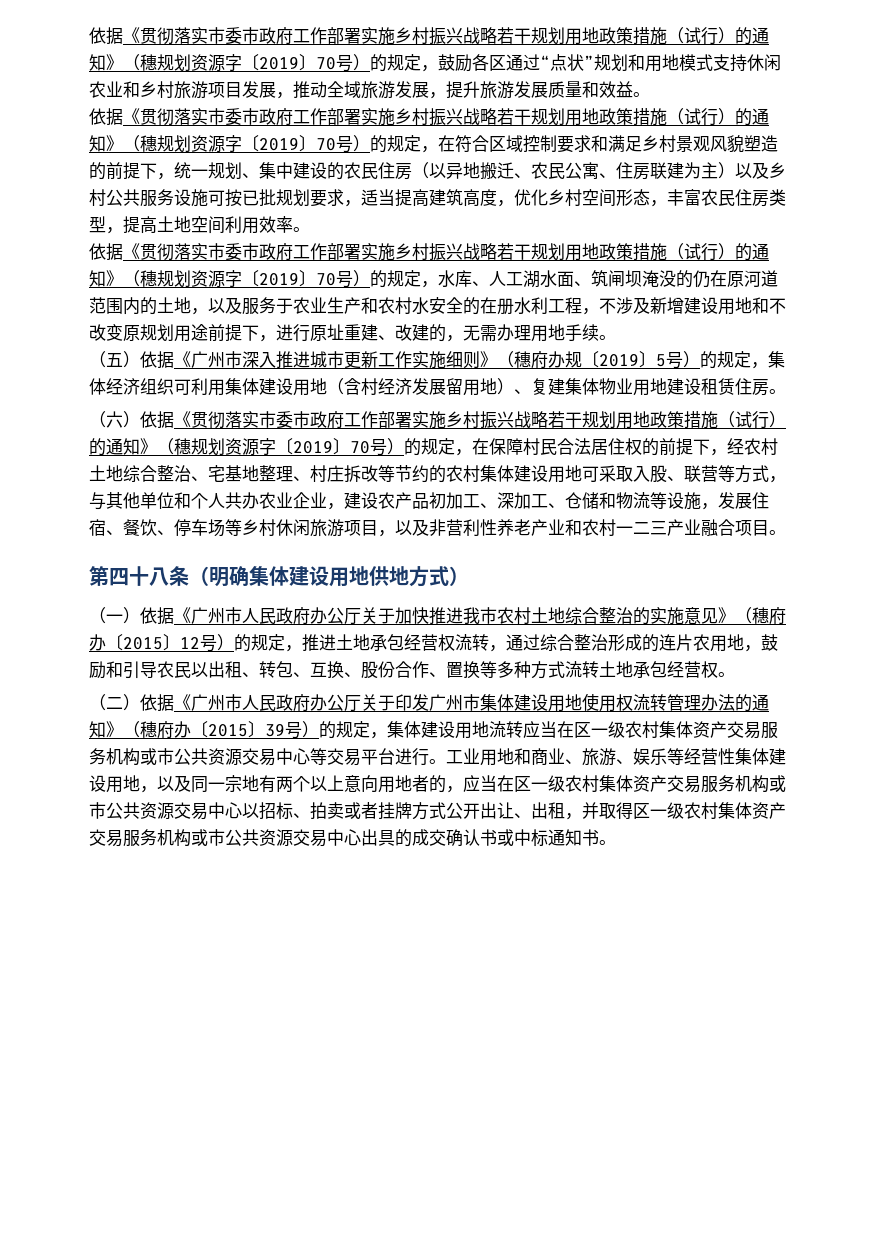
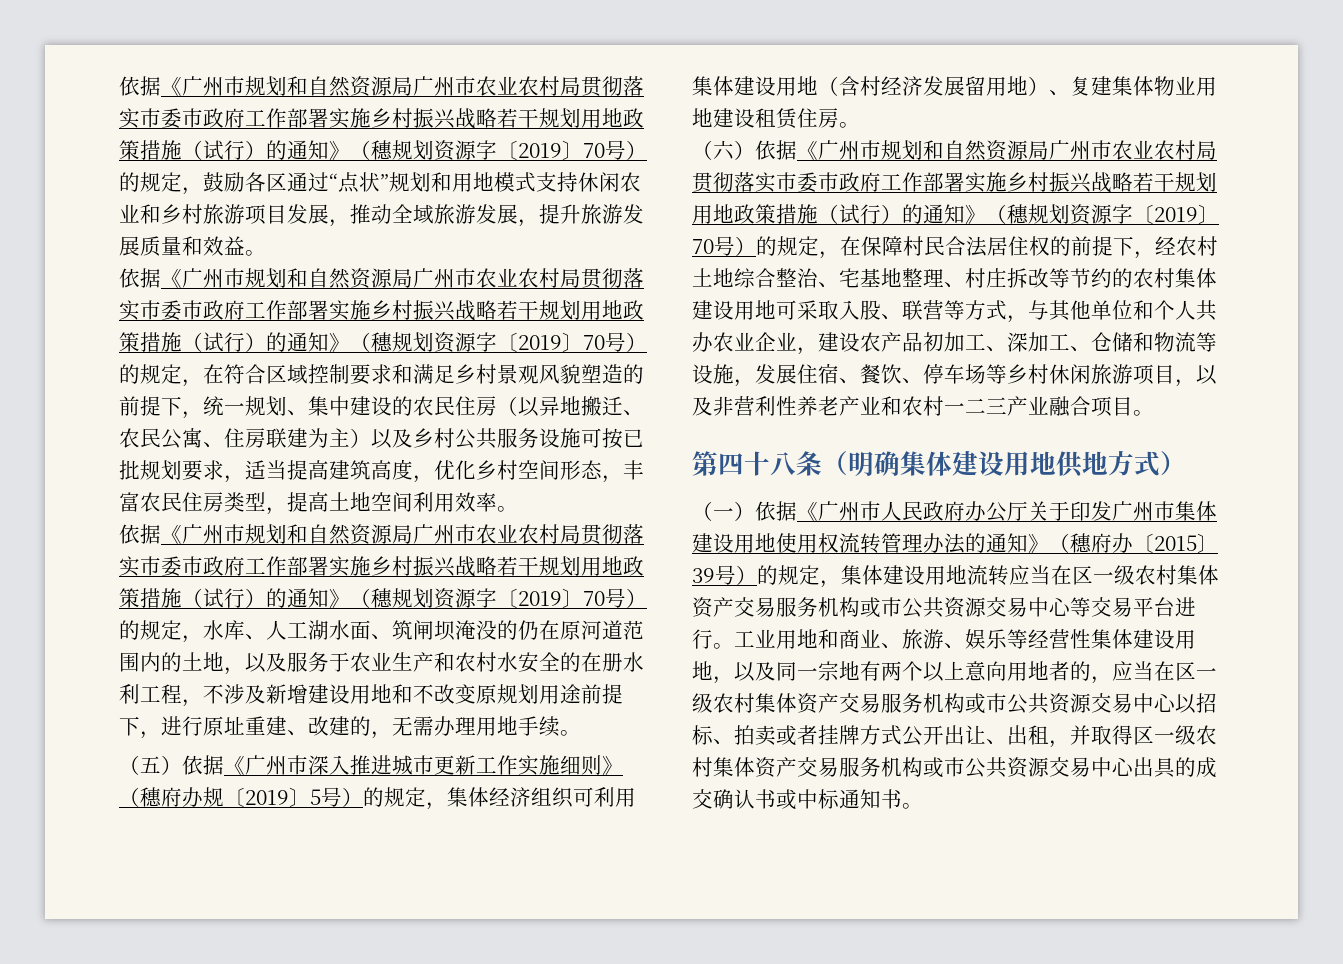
[89,27,140,45] 依据《 -> [119,76,581,97] 依据《广州市规划和自然资源局广州市农业农村局
(140, 116) none -> [182,268,581,289] 广州市规划和自然资源局广州市农业农村局
(140, 251) none -> [182,524,581,545] 广州市规划和自然资源局广州市农业农村局
(191, 419) none -> [818,140,1217,161] 广州市规划和自然资源局广州市农业农村局
[395,607,786,625] [89,634,778,652] [89,661,735,679] [89,694,395,712] 加快推进我市农村土地综合整治的实施意见》（穗府办〔2015〕12号）的规定，推进土地承包经营权流转，通过综合整治形成的连片农用地，鼓励和引导农民以出租、转包、互换、股份合作、置换等多种方式流转土地承包经营权。 // （二）依据《广州市人民政府办公厅关于 -> (1070, 511) none

